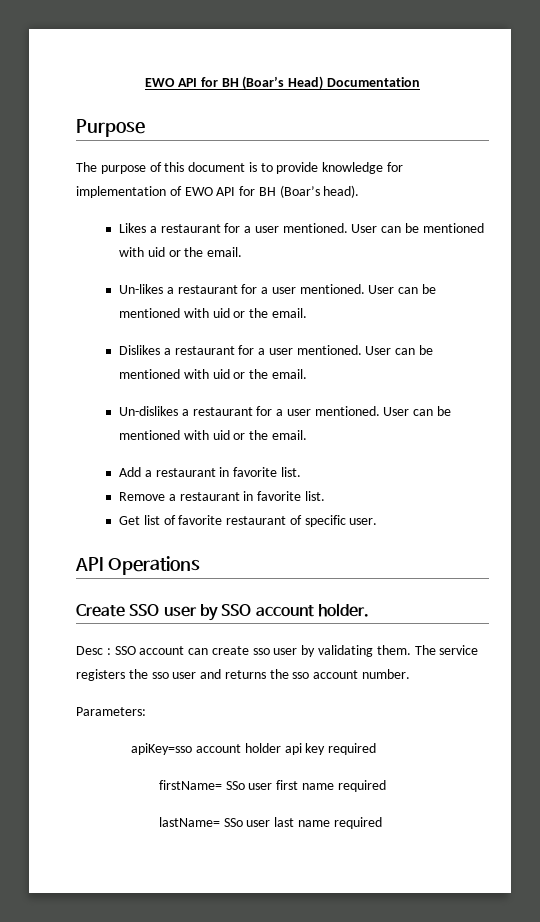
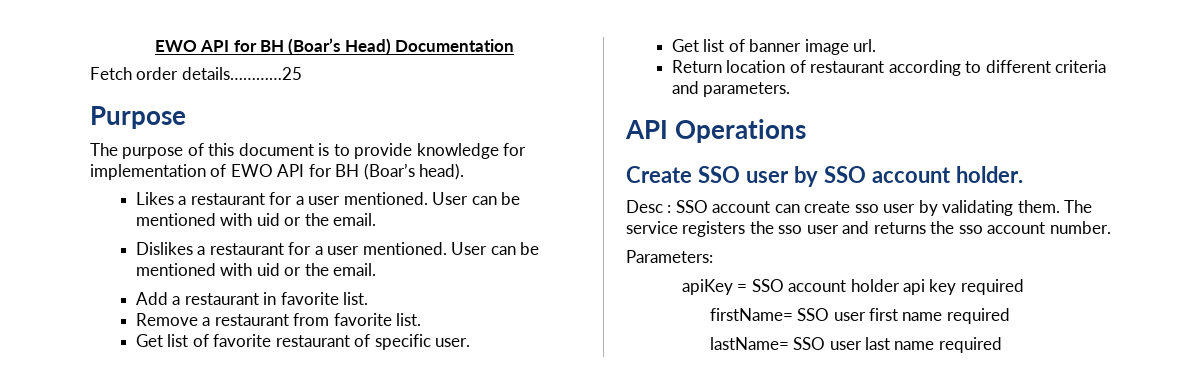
(420, 82) none -> [90,67,302,80] // Fetch order details…………25
[118,284,437,294] [118,308,307,318] // Un-likes a restaurant for a user mentioned. User can be mentioned with uid or the email. -> (377, 219) none
[118,406,452,416] [118,430,307,440] // Un-dislikes a restaurant for a user mentioned. User can be mentioned with uid or the email. -> (377, 269) none
[243,491,254,501] in -> [293,313,330,326] from
(378, 521) none -> [672,39,877,55] [672,60,1107,76] [672,81,791,97] // Get list of banner image url. // Return location of restaurant according to different criteria and parameters.
[131,743,193,755] apiKey=sso -> [681,279,784,295] apiKey = SSO
[225,781,245,790] SSo -> [797,308,830,321] SSO
[223,818,243,827] SSo -> [793,337,826,350] SSO

